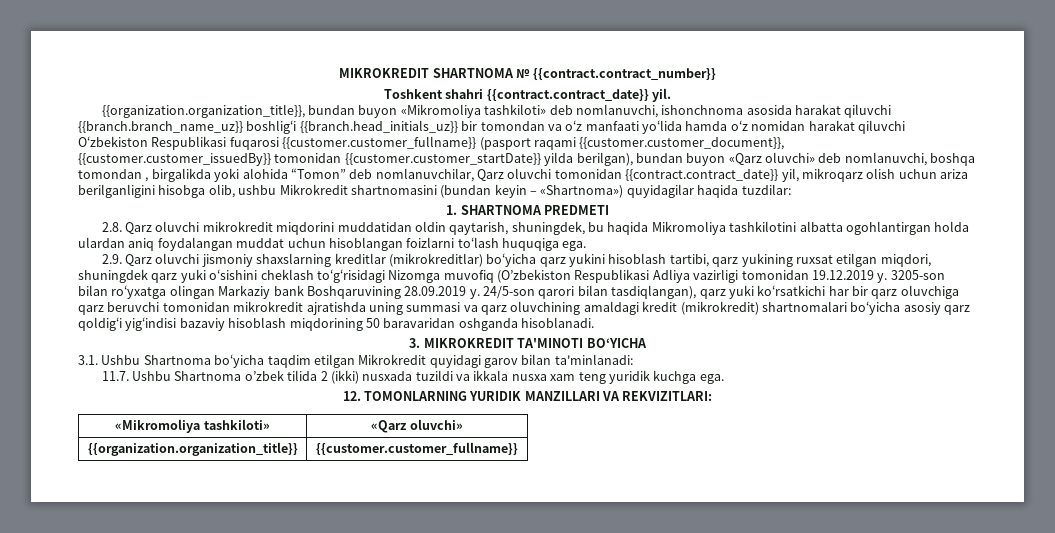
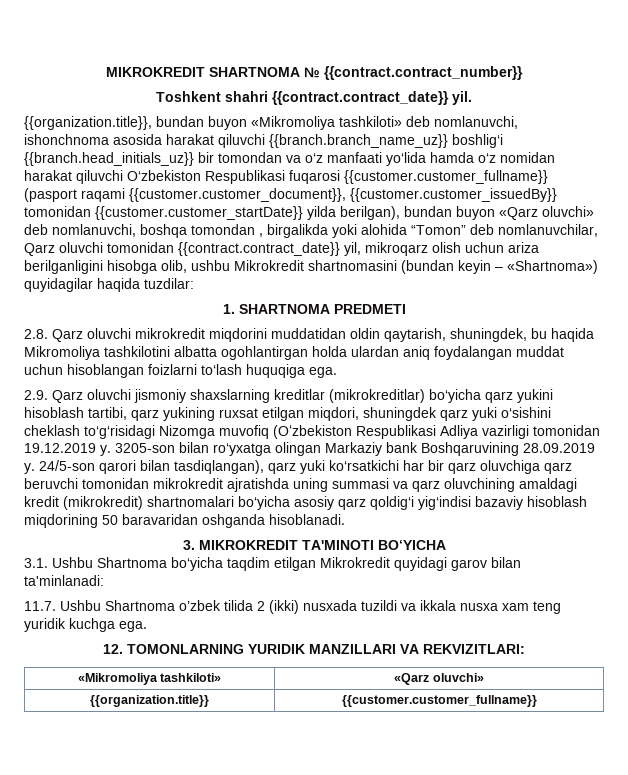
[101,104,305,118] {{organization.organization_title}}, -> [24,116,152,130] {{organization.title}},
[497,269,571,283] (O’zbekiston -> [273,424,352,439] (Oʻzbekiston
[87,442,298,456] {{organization.organization_title}} -> [90,695,209,707] {{organization.title}}

